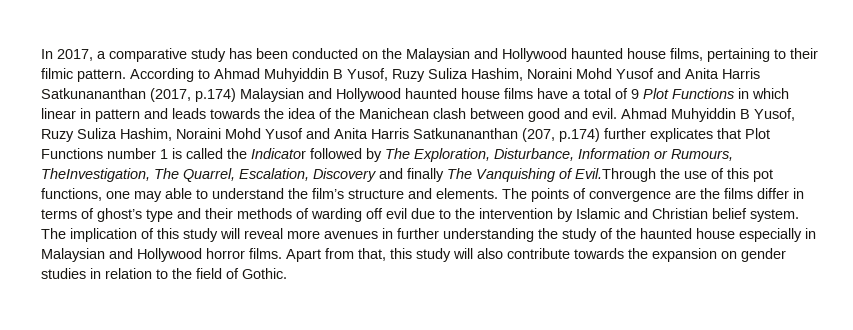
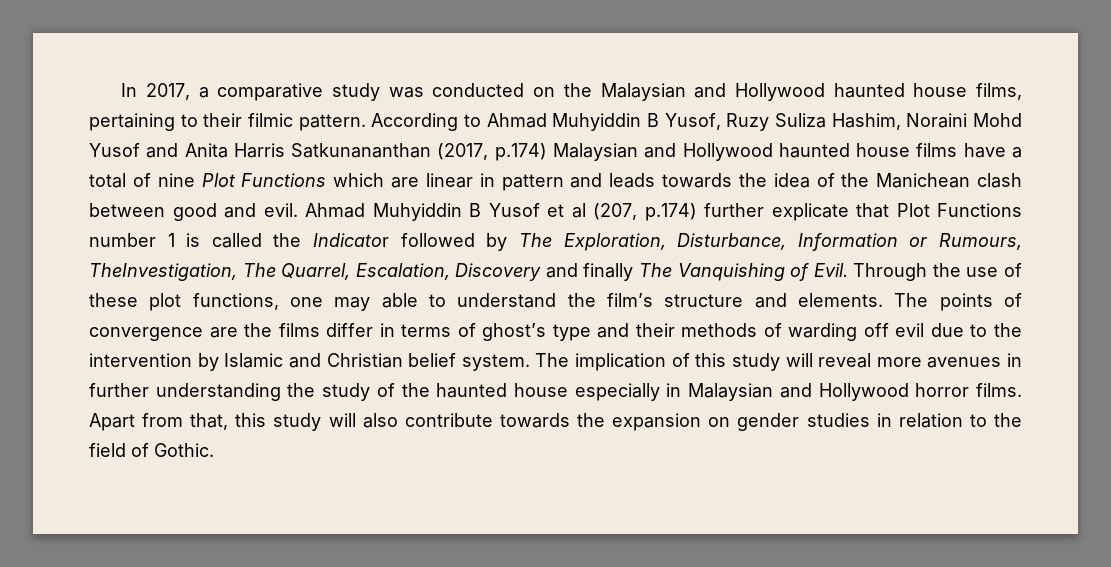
[229,48,288,59] has been -> [388,87,424,98] was
[631,88,789,99] 9 Plot Functions in which -> [157,173,419,188] nine Plot Functions which are
[754,108,795,121] [41,128,518,142] Yusof, Ruzy Suliza Hashim, Noraini Mohd Yusof and Anita Harris Satkunananthan -> [488,203,586,218] Yusof et al
[650,128,713,142] explicates -> [771,203,849,221] explicate
[575,168,656,182] Evil.Through -> [813,263,928,281] Evil. Through
[727,168,773,182] this pot -> [89,293,182,311] these plot

